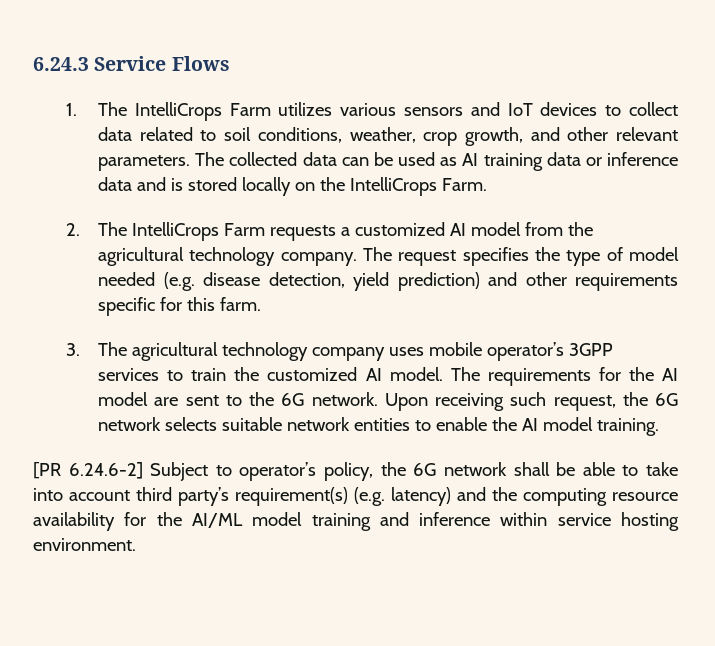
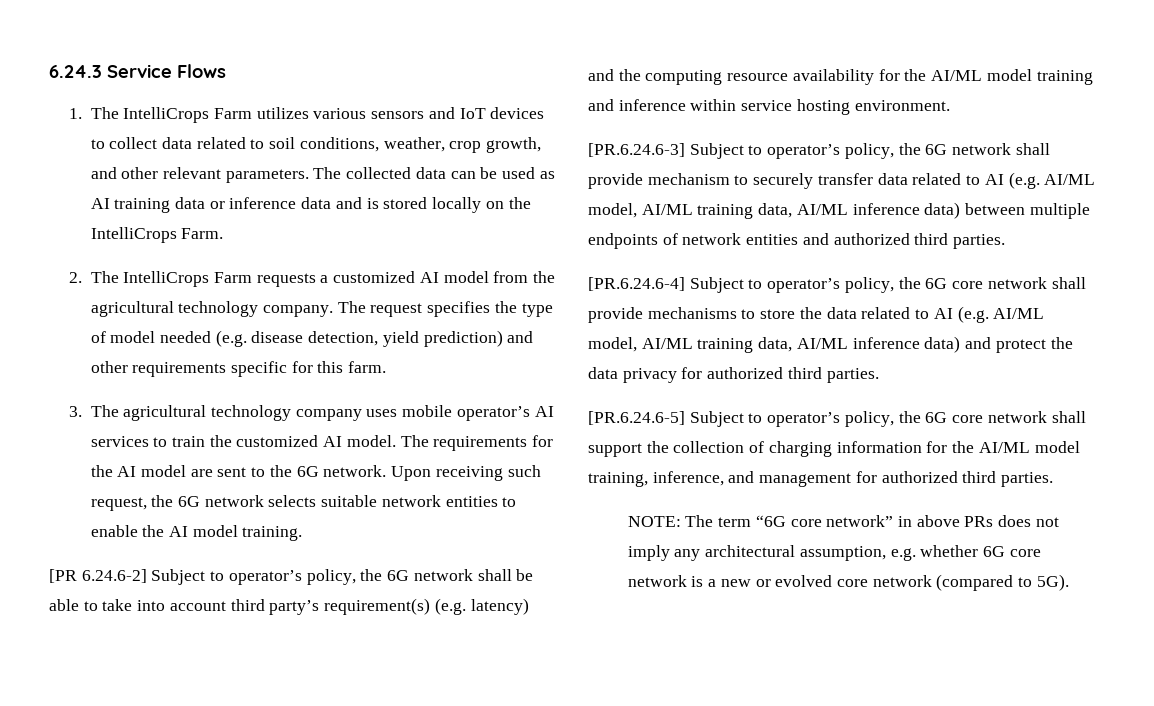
[569,343,614,356] 3GPP -> [534,406,554,417] AI
(136, 544) none -> [588,143,1050,159] [588,172,1096,189] [588,202,1090,219] [588,233,1006,249] [588,277,1086,293] [588,306,1045,323] [588,336,1073,353] [588,367,879,383] [588,411,1086,427] [588,441,1080,457] [588,471,1054,487] [627,515,1059,527] [627,545,1041,561] [627,574,1069,591] // [PR.6.24.6-3] Subject to operator’s policy, the 6G network shall provide mechanism to securely transfer data related to AI (e.g. AI/ML model, AI/ML training data, AI/ML inference data) between multiple endpoints of network entities and authorized third parties. // [PR.6.24.6-4] Subject to operator’s policy, the 6G core network shall provide mechanisms to store the data related to AI (e.g. AI/ML model, AI/ML training data, AI/ML inference data) and protect the data privacy for authorized third parties. // [PR.6.24.6-5] Subject to operator’s policy, the 6G core network shall support the collection of charging information for the AI/ML model training, inference, and management for authorized third parties. // NOTE: The term “6G core network” in above PRs does not imply any architectural assumption, e.g. whether 6G core network is a new or evolved core network (compared to 5G).

